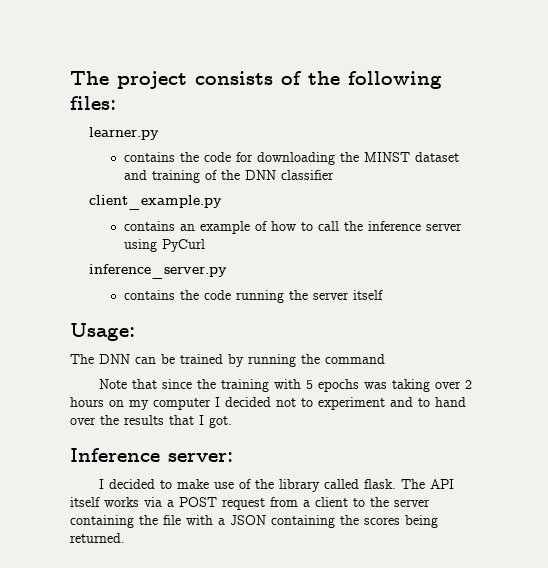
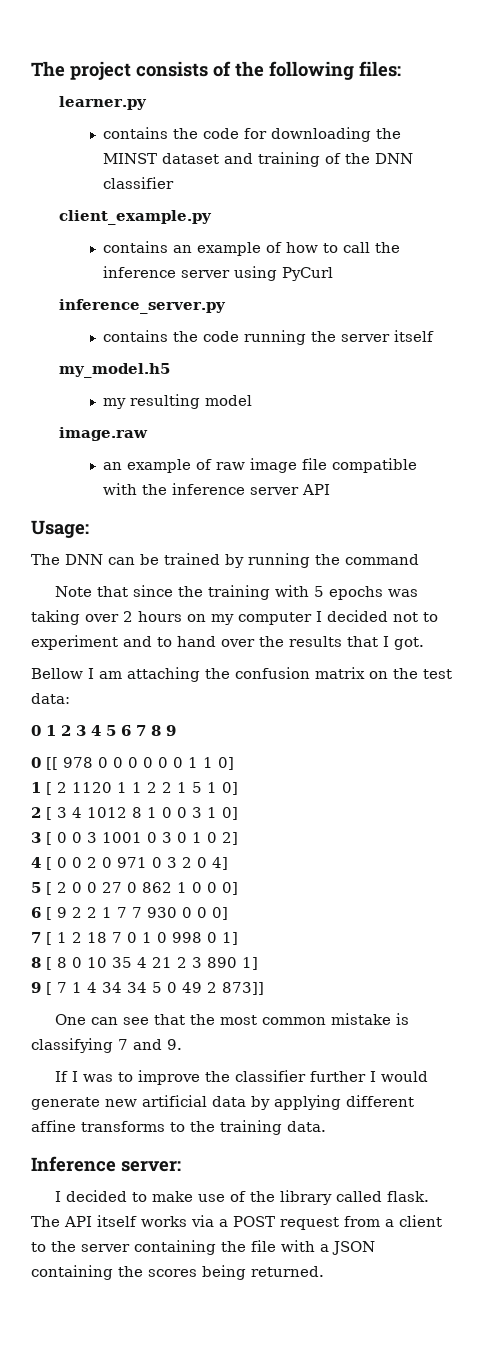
(383, 295) none -> [59,363,171,378] [103,394,253,409] [59,427,149,441] [103,458,418,473] [103,483,331,495] // my_model.h5 // my resulting model // image.raw // an example of raw image file compatible with the inference server API
(232, 422) none -> [31,667,452,682] [31,693,70,704] [31,725,176,736] [31,757,234,770] [31,782,238,795] [31,807,238,820] [31,832,238,845] [31,857,228,870] [31,882,238,895] [31,907,228,920] [31,932,238,945] [31,957,258,970] [31,982,264,995] [55,1013,410,1025] [31,1038,182,1053] [55,1070,429,1085] [31,1095,414,1110] [31,1120,326,1135] // Bellow I am attaching the confusion matrix on the test data: // 0 1 2 3 4 5 6 7 8 9 // 0 [[ 978 0 0 0 0 0 0 1 1 0] // 1 [ 2 1120 1 1 2 2 1 5 1 0] // 2 [ 3 4 1012 8 1 0 0 3 1 0] // 3 [ 0 0 3 1001 0 3 0 1 0 2] // 4 [ 0 0 2 0 971 0 3 2 0 4] // 5 [ 2 0 0 27 0 862 1 0 0 0] // 6 [ 9 2 2 1 7 7 930 0 0 0] // 7 [ 1 2 18 7 0 1 0 998 0 1] // 8 [ 8 0 10 35 4 21 2 3 890 1] // 9 [ 7 1 4 34 34 5 0 49 2 873]] // One can see that the most common mistake is classifying 7 and 9. // If I was to improve the classifier further I would generate new artificial data by applying different affine transforms to the training data.

